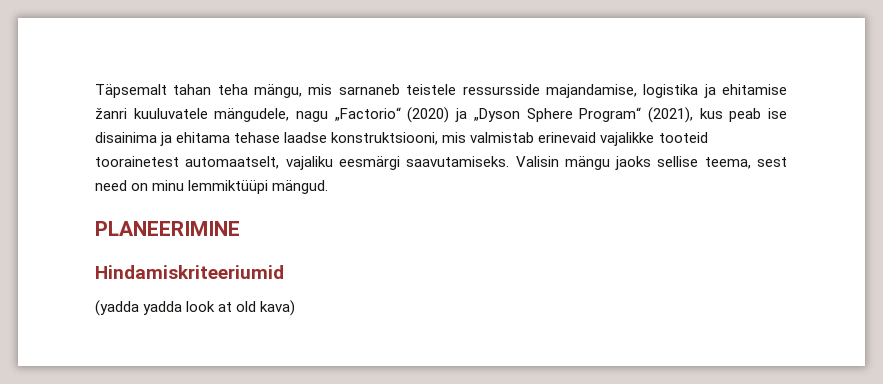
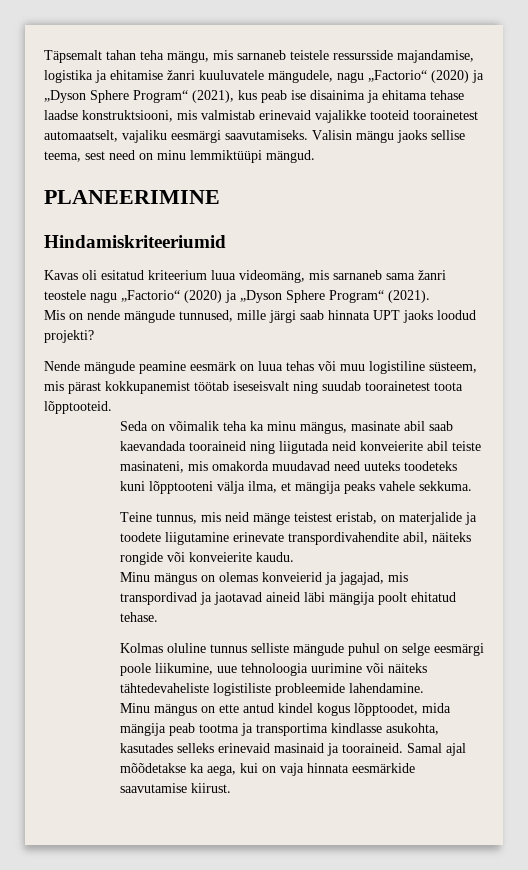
[95,300,296,316] (yadda yadda look at old kava) -> [44,270,446,283] [44,290,430,303] [44,310,476,323] [44,330,94,343] [44,361,477,374] [44,381,463,394] [44,401,112,414] [119,421,453,434] [119,441,481,454] [119,461,457,473] [119,481,472,494] [119,512,477,525] [119,532,471,545] [119,552,294,565] [119,572,408,585] [119,592,456,605] [119,612,158,622] [119,643,484,656] [119,663,427,676] [119,683,424,696] [119,703,451,716] [119,723,439,736] [119,743,466,756] [119,763,415,776] [119,783,231,793] Kavas oli esitatud kriteerium luua videomäng, mis sarnaneb sama žanri teostele nagu „Factorio“ (2020) ja „Dyson Sphere Program“ (2021). // Mis on nende mängude tunnused, mille järgi saab hinnata UPT jaoks loodud projekti? // Nende mängude peamine eesmärk on luua tehas või muu logistiline süsteem, mis pärast kokkupanemist töötab iseseisvalt ning suudab toorainetest toota lõpptooteid. // Seda on võimalik teha ka minu mängus, masinate abil saab kaevandada tooraineid ning liigutada neid konveierite abil teiste masinateni, mis omakorda muudavad need uuteks toodeteks kuni lõpptooteni välja ilma, et mängija peaks vahele sekkuma. // Teine tunnus, mis neid mänge teistest eristab, on materjalide ja toodete liigutamine erinevate transpordivahendite abil, näiteks rongide või konveierite kaudu. // Minu mängus on olemas konveierid ja jagajad, mis transpordivad ja jaotavad aineid läbi mängija poolt ehitatud tehase. // Kolmas oluline tunnus selliste mängude puhul on selge eesmärgi poole liikumine, uue tehnoloogia uurimine või näiteks tähtedevaheliste logistiliste probleemide lahendamine. // Minu mängus on ette antud kindel kogus lõpptoodet, mida mängija peab tootma ja transportima kindlasse asukohta, kasutades selleks erinevaid masinaid ja tooraineid. Samal ajal mõõdetakse ka aega, kui on vaja hinnata eesmärkide saavutamise kiirust.

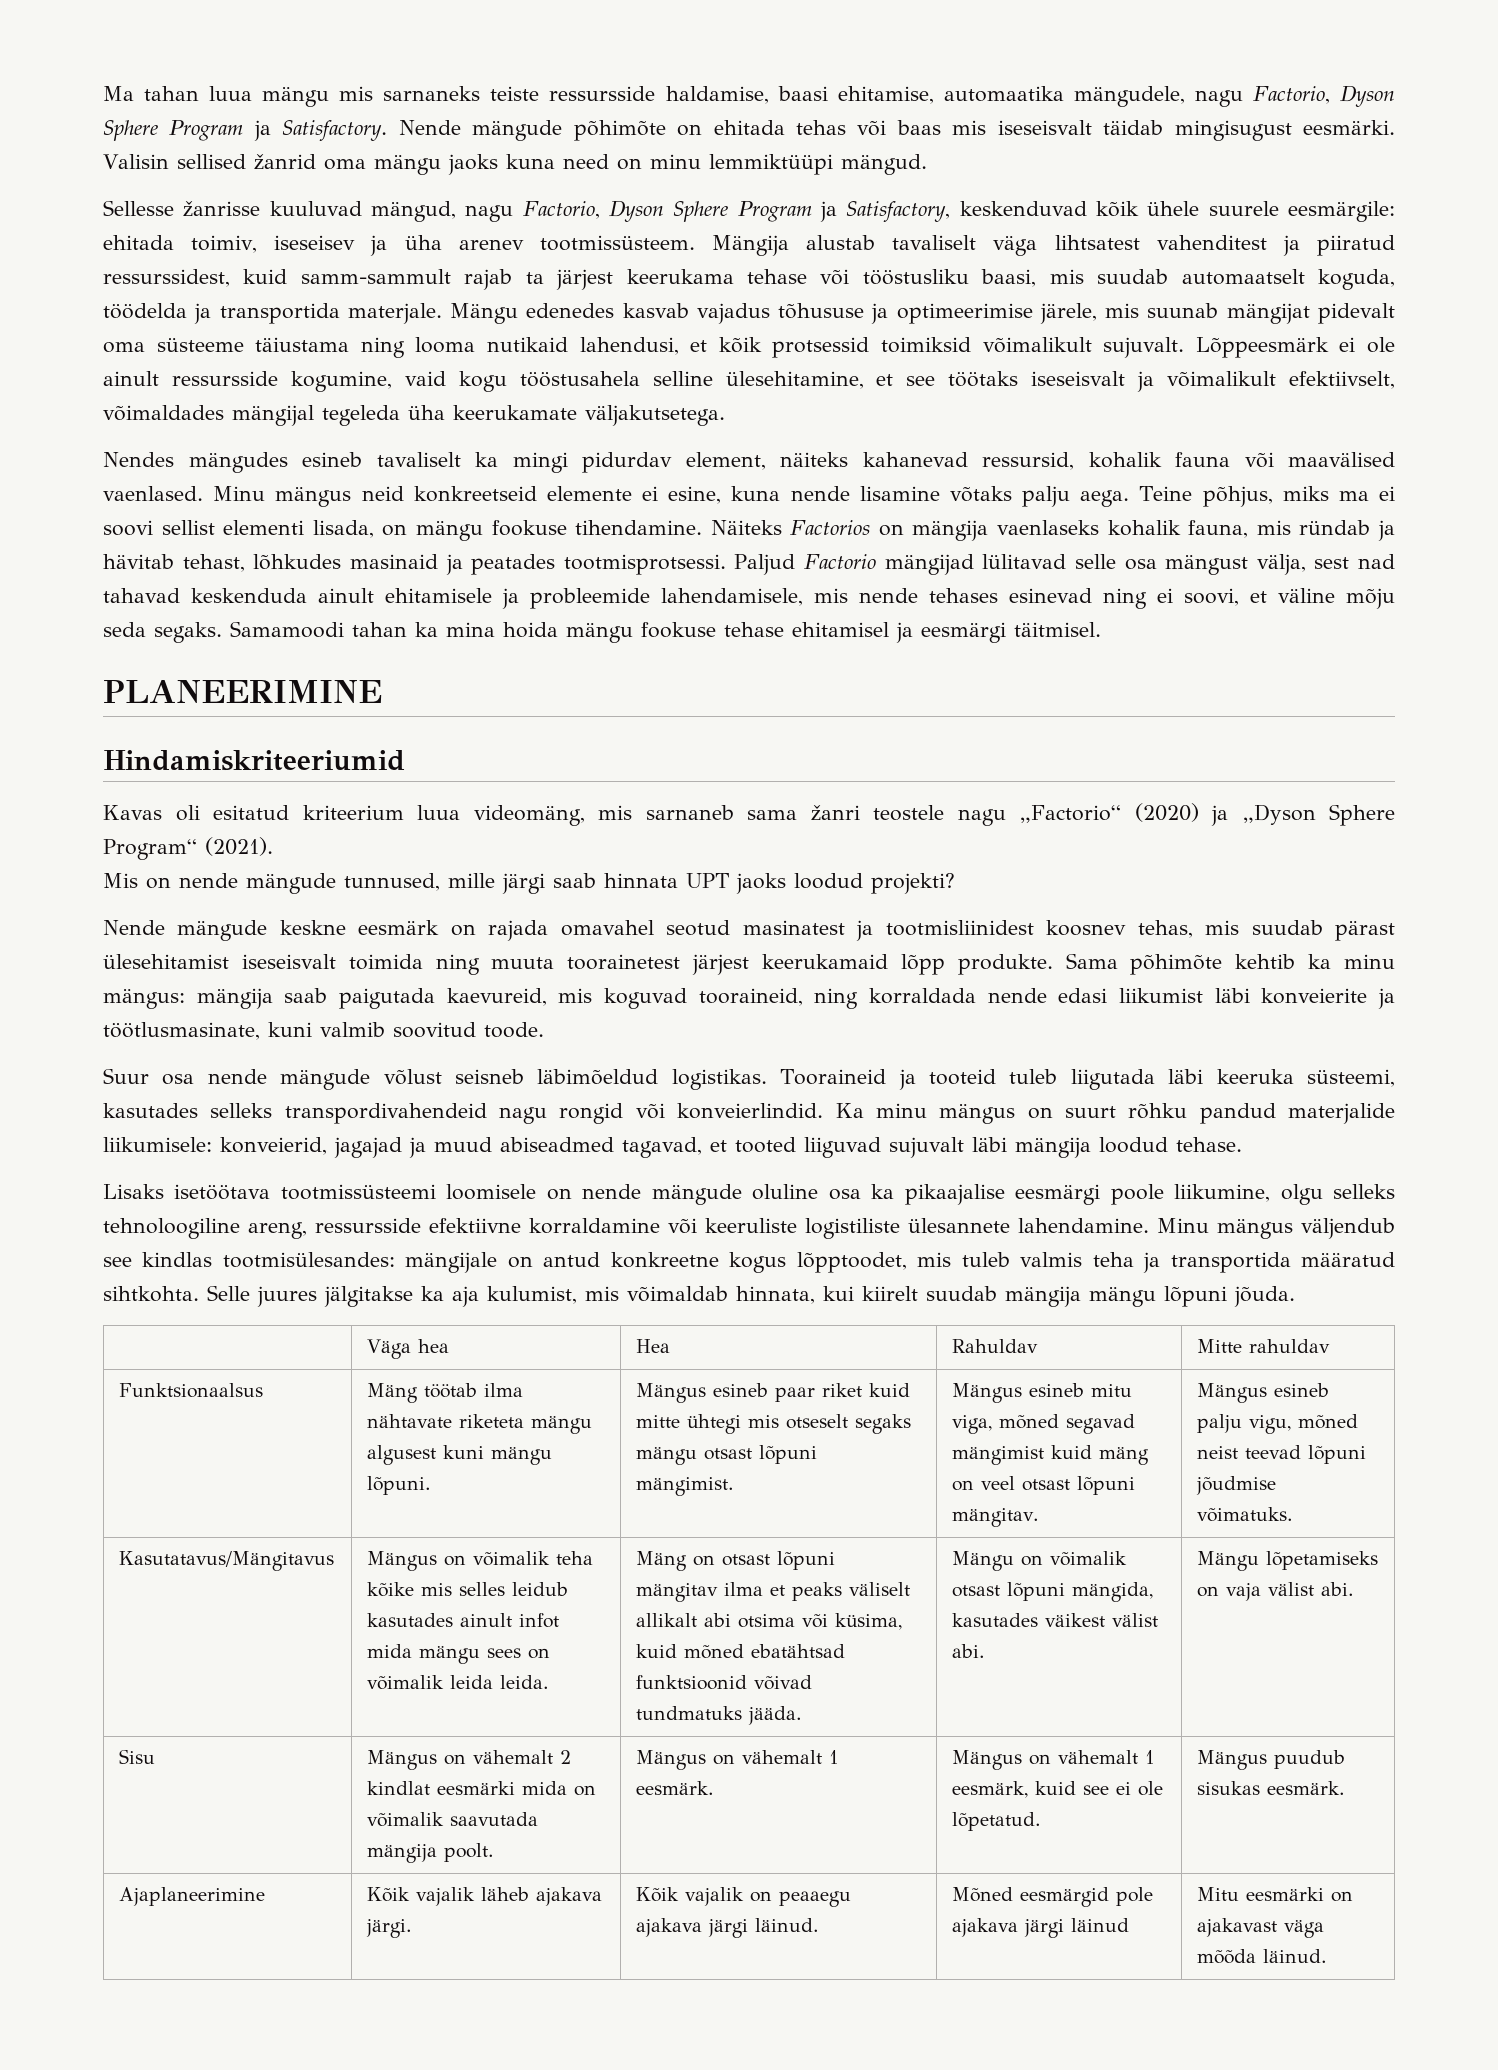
[44,50,474,63] [44,70,484,83] [44,90,464,103] [44,110,478,123] [44,130,465,143] [44,151,105,162] Täpsemalt tahan teha mängu, mis sarnaneb teistele ressursside majandamise, logistika ja ehitamise žanri kuuluvatele mängudele, nagu „Factorio“ (2020) ja „Dyson Sphere Program“ (2021), kus peab ise disainima ja ehitama tehase laadse konstruktsiooni, mis valmistab erinevaid vajalikke tooteid toorainetest automaatselt, vajaliku eesmärgi saavutamiseks. Valisin mängu jaoks sellise teema, sest -> [103,85,1395,107] [103,120,1395,141] [103,154,555,175] Ma tahan luua mängu mis sarnaneks teiste ressursside haldamise, baasi ehitamise, automaatika mängudele, nagu Factorio, Dyson Sphere Program ja Satisfactory. Nende mängude põhimõte on ehitada tehas või baas mis iseseisvalt täidab mingisugust eesmärki. Valisin sellised žanrid oma mängu jaoks kuna
(315, 156) none -> [103,200,1395,222] [103,235,1395,256] [103,269,1395,290] [103,303,1395,324] [103,337,1395,358] [103,371,1395,392] [103,405,725,426] [103,452,1395,473] [103,486,1395,507] [103,520,1395,541] [103,554,1395,575] [103,588,1395,609] [103,621,1101,643] // Sellesse žanrisse kuuluvad mängud, nagu Factorio, Dyson Sphere Program ja Satisfactory, keskenduvad kõik ühele suurele eesmärgile: ehitada toimiv, iseseisev ja üha arenev tootmissüsteem. Mängija alustab tavaliselt väga lihtsatest vahenditest ja piiratud ressurssidest, kuid samm-sammult rajab ta järjest keerukama tehase või tööstusliku baasi, mis suudab automaatselt koguda, töödelda ja transportida materjale. Mängu edenedes kasvab vajadus tõhususe ja optimeerimise järele, mis suunab mängijat pidevalt oma süsteeme täiustama ning looma nutikaid lahendusi, et kõik protsessid toimiksid võimalikult sujuvalt. Lõppeesmärk ei ole ainult ressursside kogumine, vaid kogu tööstusahela selline ülesehitamine, et see töötaks iseseisvalt ja võimalikult efektiivselt, võimaldades mängijal tegeleda üha keerukamate väljakutsetega. // Nendes mängudes esineb tavaliselt ka mingi pidurdav element, näiteks kahanevad ressursid, kohalik fauna või maavälised vaenlased. Minu mängus neid konkreetseid elemente ei esine, kuna nende lisamine võtaks palju aega. Teine põhjus, miks ma ei soovi sellist elementi lisada, on mängu fookuse tihendamine. Näiteks Factorios on mängija vaenlaseks kohalik fauna, mis ründab ja hävitab tehast, lõhkudes masinaid ja peatades tootmisprotsessi. Paljud Factorio mängijad lülitavad selle osa mängust välja, sest nad tahavad keskenduda ainult ehitamisele ja probleemide lahendamisele, mis nende tehases esinevad ning ei soovi, et väline mõju seda segaks. Samamoodi tahan ka mina hoida mängu fookuse tehase ehitamisel ja eesmärgi täitmisel.
[139,361,186,374] peamine -> [279,920,346,935] keskne
[258,361,477,374] [44,381,463,394] [44,401,112,414] [119,421,453,434] [119,441,481,454] [119,461,457,473] [119,481,472,494] [119,512,477,525] [119,532,471,545] [119,552,294,565] [119,572,408,585] [119,592,456,605] [119,612,158,622] [119,643,484,656] [119,663,427,676] [119,683,424,696] [119,703,451,716] [119,723,439,736] [119,743,466,756] [119,763,415,776] [119,783,231,793] luua tehas või muu logistiline süsteem, mis pärast kokkupanemist töötab iseseisvalt ning suudab toorainetest toota lõpptooteid. // Seda on võimalik teha ka minu mängus, masinate abil saab kaevandada tooraineid ning liigutada neid konveierite abil teiste masinateni, mis omakorda muudavad need uuteks toodeteks kuni lõpptooteni välja ilma, et mängija peaks vahele sekkuma. // Teine tunnus, mis neid mänge teistest eristab, on materjalide ja toodete liigutamine erinevate transpordivahendite abil, näiteks rongide või konveierite kaudu. // Minu mängus on olemas konveierid ja jagajad, mis transpordivad ja jaotavad aineid läbi mängija poolt ehitatud tehase. // Kolmas oluline tunnus selliste mängude puhul on selge eesmärgi poole liikumine, uue tehnoloogia uurimine või näiteks tähtedevaheliste logistiliste probleemide lahendamine. // Minu mängus on ette antud kindel kogus lõpptoodet, mida mängija peab tootma ja transportima kindlasse asukohta, kasutades selleks erinevaid masinaid ja tooraineid. Samal ajal mõõdetakse ka aega, kui on vaja hinnata eesmärkide saavutamise kiirust. -> [488,920,1396,941] [103,953,1396,975] [103,988,1395,1009] [103,1022,544,1040] [103,1068,1395,1090] [103,1103,1396,1124] [103,1137,1242,1158] [103,1184,1396,1205] [103,1218,1395,1239] [103,1252,1396,1273] [103,1285,1295,1307] [367,1339,450,1359] [636,1339,671,1353] [952,1339,1039,1353] [1197,1339,1331,1353] [119,1383,264,1398] [367,1383,524,1403] [367,1414,593,1434] [367,1445,553,1465] [367,1476,432,1495] [636,1383,911,1403] [636,1414,912,1434] [636,1445,818,1465] [636,1477,735,1496] [952,1383,1133,1403] [952,1414,1136,1434] [952,1445,1150,1465] [952,1476,1136,1495] [952,1508,1040,1527] [1197,1383,1330,1403] [1197,1414,1359,1434] [1197,1445,1367,1464] [1196,1476,1277,1495] [1197,1507,1294,1522] [119,1551,335,1571] [367,1551,594,1571] [367,1582,569,1597] [367,1613,560,1628] [367,1644,551,1664] [367,1675,550,1690] [636,1551,836,1571] [636,1582,911,1602] [636,1613,903,1630] [636,1644,846,1659] [636,1675,813,1690] [636,1706,803,1725] [952,1551,1128,1571] [952,1582,1154,1602] [952,1613,1159,1627] [952,1644,986,1658] [1197,1551,1379,1571] [1197,1582,1355,1601] [119,1749,156,1764] [367,1750,572,1770] [367,1781,597,1796] [367,1812,539,1827] [367,1843,495,1863] [636,1750,839,1770] [636,1781,715,1795] [952,1750,1155,1770] [952,1781,1164,1798] [952,1812,1042,1831] [1197,1750,1346,1770] [1197,1781,1346,1795] [119,1887,266,1906] [367,1887,603,1906] [366,1919,413,1938] [636,1887,852,1907] [636,1918,820,1938] [952,1887,1154,1907] [952,1918,1130,1938] [1197,1887,1354,1902] [1197,1918,1325,1938] [1197,1949,1328,1964] rajada omavahel seotud masinatest ja tootmisliinidest koosnev tehas, mis suudab pärast ülesehitamist iseseisvalt toimida ning muuta toorainetest järjest keerukamaid lõpp produkte. Sama põhimõte kehtib ka minu mängus: mängija saab paigutada kaevureid, mis koguvad tooraineid, ning korraldada nende edasi liikumist läbi konveierite ja töötlusmasinate, kuni valmib soovitud toode. // Suur osa nende mängude võlust seisneb läbimõeldud logistikas. Tooraineid ja tooteid tuleb liigutada läbi keeruka süsteemi, kasutades selleks transpordivahendeid nagu rongid või konveierlindid. Ka minu mängus on suurt rõhku pandud materjalide liikumisele: konveierid, jagajad ja muud abiseadmed tagavad, et tooted liiguvad sujuvalt läbi mängija loodud tehase. // Lisaks isetöötava tootmissüsteemi loomisele on nende mängude oluline osa ka pikaajalise eesmärgi poole liikumine, olgu selleks tehnoloogiline areng, ressursside efektiivne korraldamine või keeruliste logistiliste ülesannete lahendamine. Minu mängus väljendub see kindlas tootmisülesandes: mängijale on antud konkreetne kogus lõpptoodet, mis tuleb valmis teha ja transportida määratud sihtkohta. Selle juures jälgitakse ka aja kulumist, mis võimaldab hinnata, kui kiirelt suudab mängija mängu lõpuni jõuda. // | Väga hea | Hea | Rahuldav | Mitte rahuldav // Funktsionaalsus | Mäng töötab ilma nähtavate riketeta mängu algusest kuni mängu lõpuni. | Mängus esineb paar riket kuid mitte ühtegi mis otseselt segaks mängu otsast lõpuni mängimist. | Mängus esineb mitu viga, mõned segavad mängimist kuid mäng on veel otsast lõpuni mängitav. | Mängus esineb palju vigu, mõned neist teevad lõpuni jõudmise võimatuks. // Kasutatavus/Mängitavus | Mängus on võimalik teha kõike mis selles leidub kasutades ainult infot mida mängu sees on võimalik leida leida. | Mäng on otsast lõpuni mängitav ilma et peaks väliselt allikalt abi otsima või küsima, kuid mõned ebatähtsad funktsioonid võivad tundmatuks jääda. | Mängu on võimalik otsast lõpuni mängida, kasutades väikest välist abi. | Mängu lõpetamiseks on vaja välist abi. // Sisu | Mängus on vähemalt 2 kindlat eesmärki mida on võimalik saavutada mängija poolt. | Mängus on vähemalt 1 eesmärk. | Mängus on vähemalt 1 eesmärk, kuid see ei ole lõpetatud. | Mängus puudub sisukas eesmärk. // Ajaplaneerimine | Kõik vajalik läheb ajakava järgi. | Kõik vajalik on peaaegu ajakava järgi läinud. | Mõned eesmärgid pole ajakava järgi läinud | Mitu eesmärki on ajakavast väga mõõda läinud.

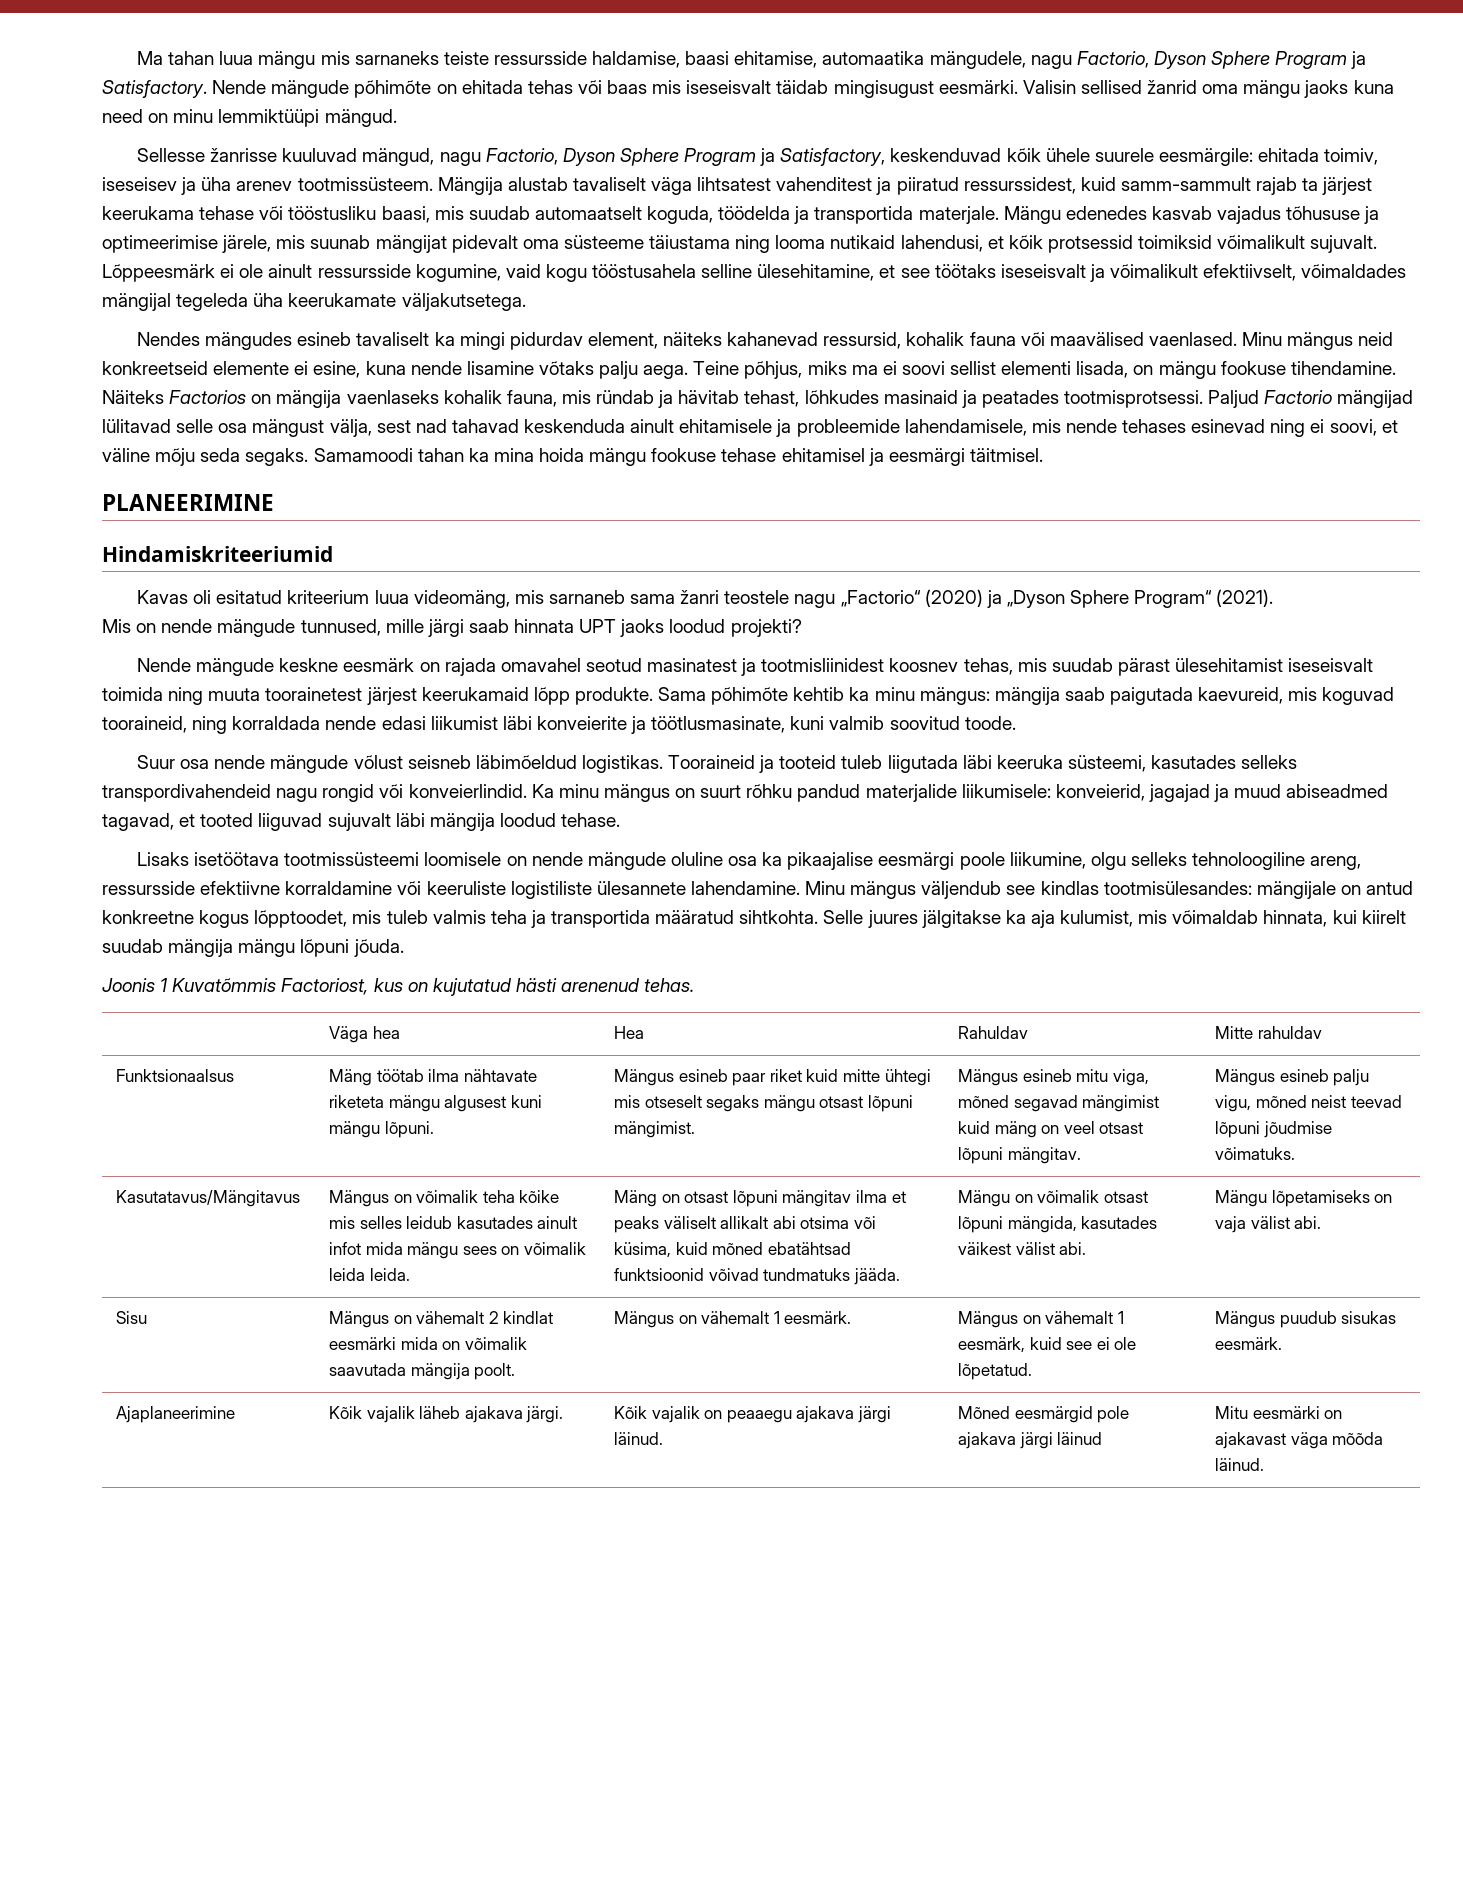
(1295, 1296) none -> [102,978,695,996] // Joonis 1 Kuvatõmmis Factoriost, kus on kujutatud hästi arenenud tehas.

